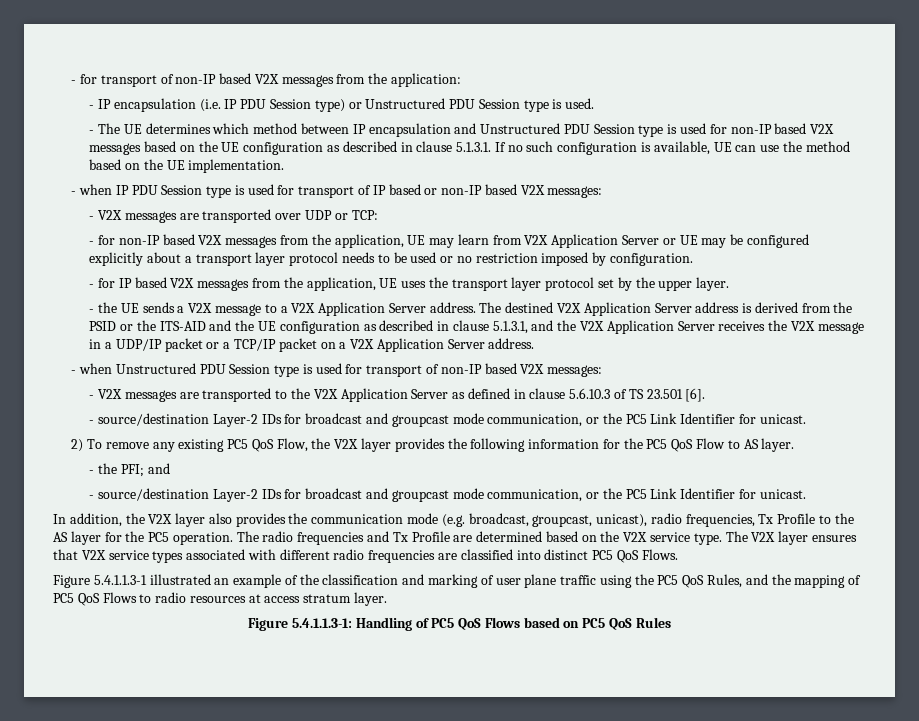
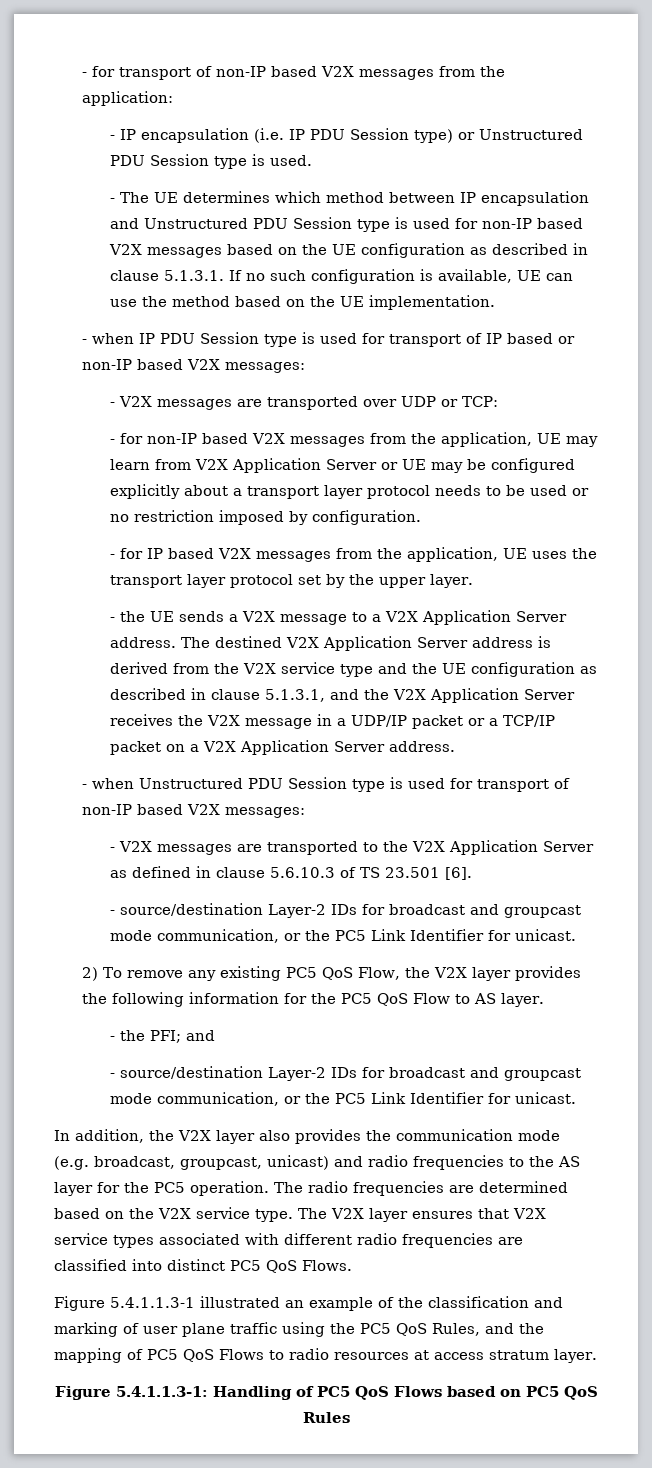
[89,320,206,331] PSID or the ITS-AID -> [243,662,374,677] V2X service type
[596,513,816,527] unicast), radio frequencies, Tx Profile -> [267,1155,504,1170] unicast) and radio frequencies
[367,531,450,542] and Tx Profile -> (444, 1188) none

